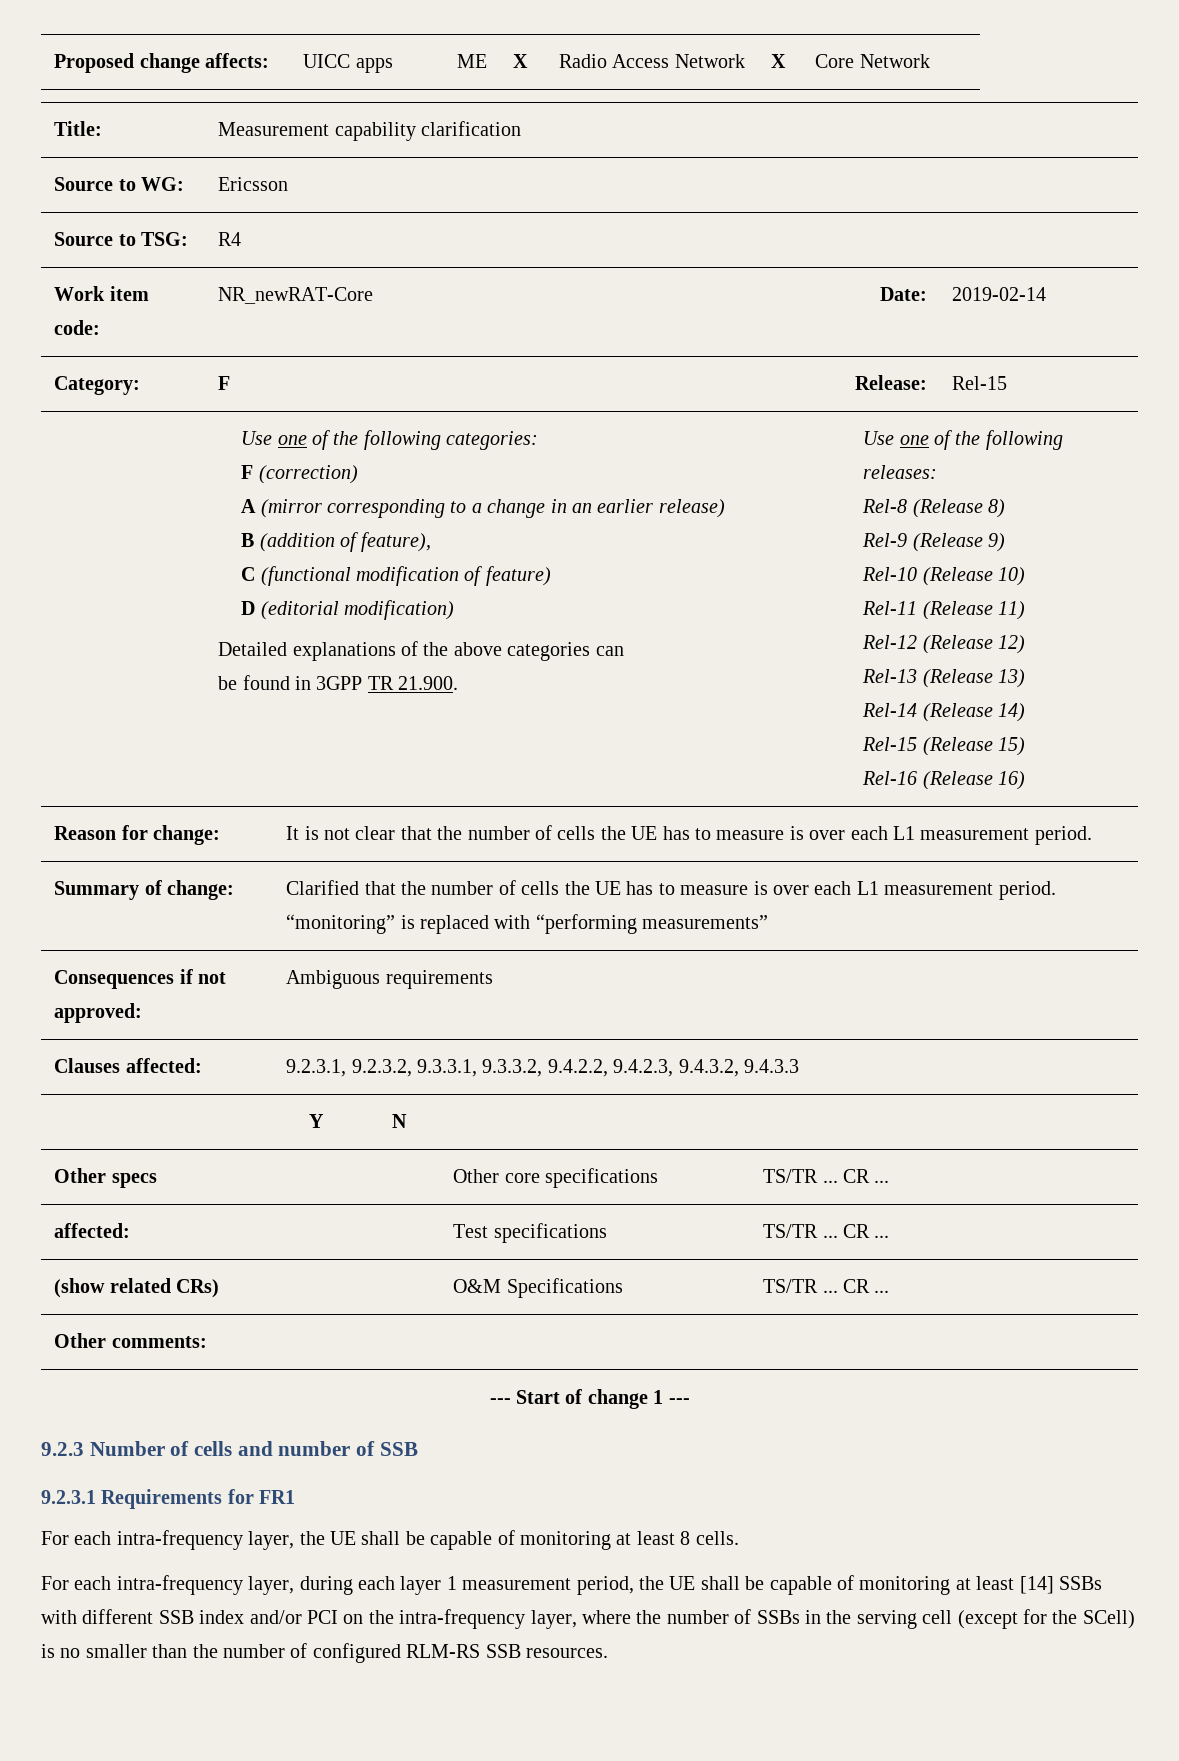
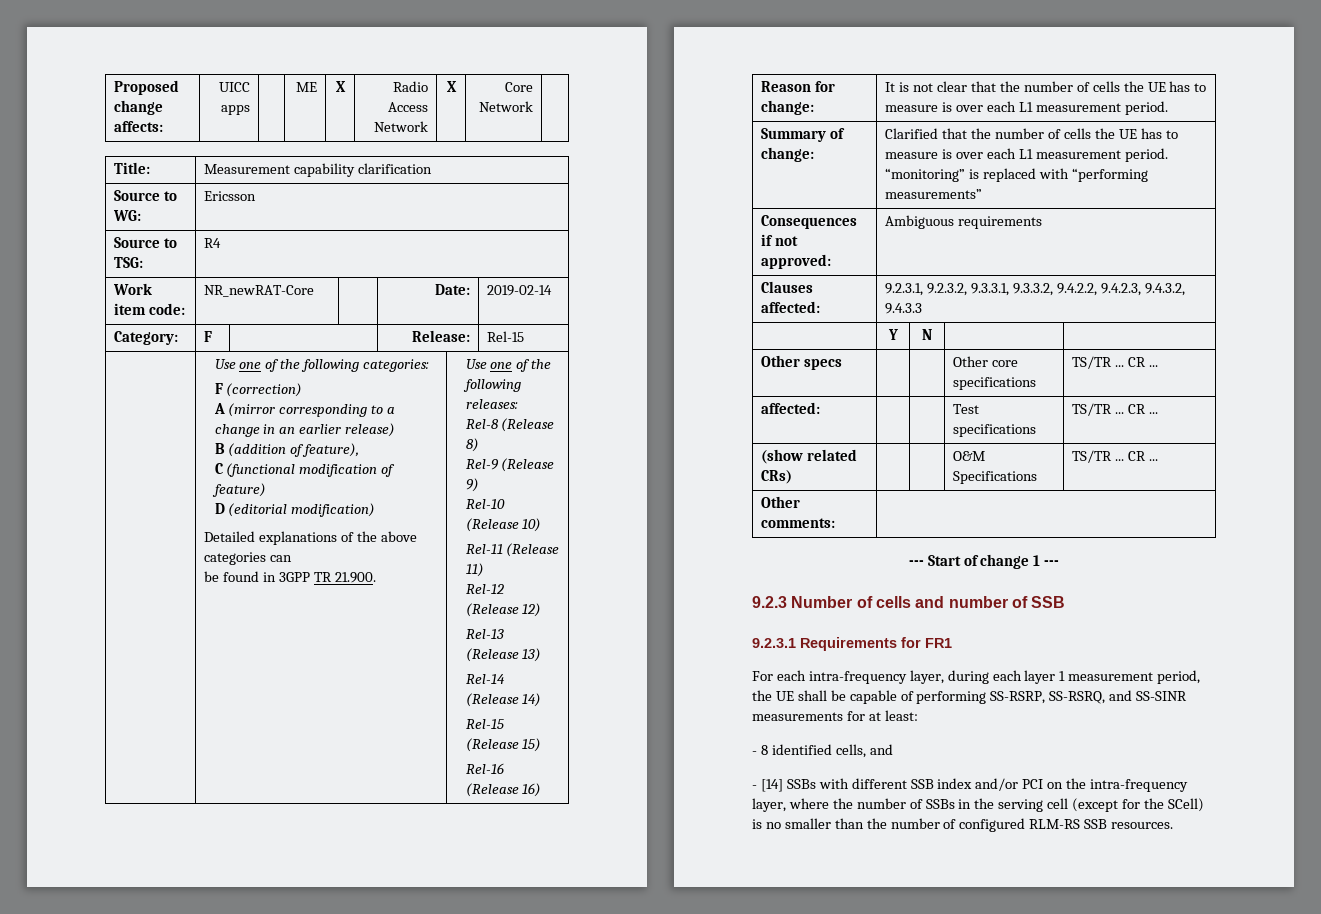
[41,1530,739,1550] // For each intra-frequency layer, the UE shall be capable of monitoring at least 8 cells. -> (952, 643) none
[859,1576,1015,1595] monitoring at least -> [916,690,1188,704] [752,710,918,721] [752,744,893,758] [752,785,757,789] performing SS-RSRP, SS-RSRQ, and SS-SINR measurements for at least: // - 8 identified cells, and // -

